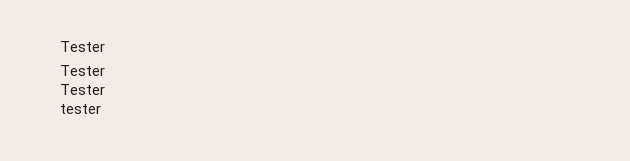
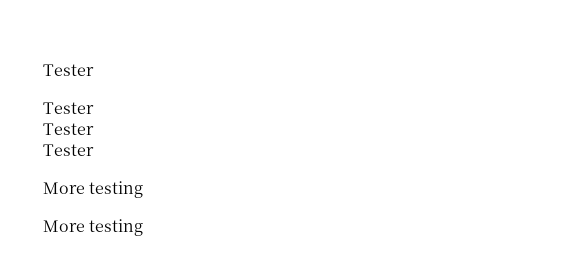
[60,41,105,52] [60,65,105,76] [60,84,105,95] [60,104,101,114] Tester // Tester // Tester // tester -> [43,64,94,76] [43,102,94,114] [43,123,94,135] [43,144,94,156] [43,181,144,198] [43,219,144,236] Tester // Tester // Tester // Tester // More testing // More testing

